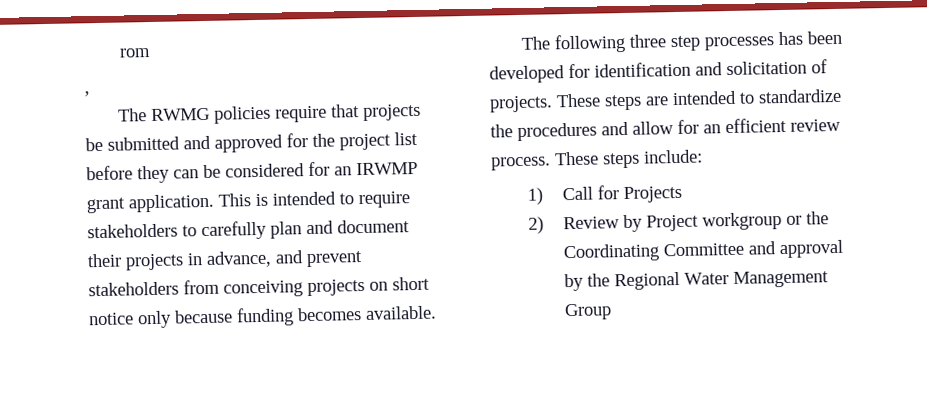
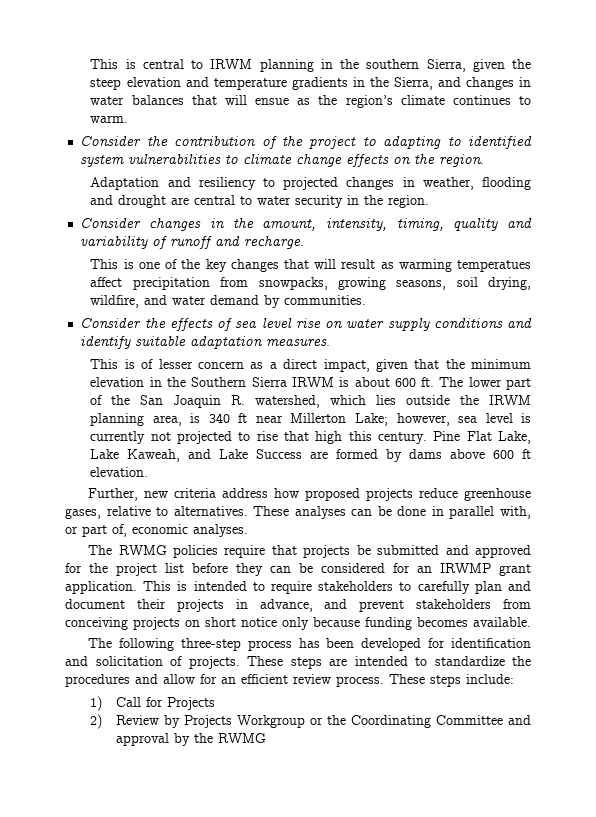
[118,48,151,58] [84,91,90,97] rom // , -> [90,59,531,72] [90,77,531,90] [90,95,531,108] [90,115,129,123] [80,136,532,149] [80,154,485,167] [90,177,532,190] [90,195,430,208] [80,218,532,231] [80,236,305,249] [90,259,531,272] [90,277,532,290] [90,295,367,308] [80,318,533,331] [80,336,331,349] [90,359,531,372] [90,377,532,390] [90,395,531,408] [90,413,531,426] [90,431,532,444] [90,449,531,462] [90,467,149,477] [88,488,531,501] [65,506,531,519] [65,524,248,537] This is central to IRWM planning in the southern Sierra, given the steep elevation and temperature gradients in the Sierra, and changes in water balances that will ensue as the region’s climate continues to warm. // Consider the contribution of the project to adapting to identified system vulnerabilities to climate change effects on the region. // Adaptation and resiliency to projected changes in weather, flooding and drought are central to water security in the region. // Consider changes in the amount, intensity, timing, quality and variability of runoff and recharge. // This is one of the key changes that will result as warming temperatues affect precipitation from snowpacks, growing seasons, soil drying, wildfire, and water demand by communities. // Consider the effects of sea level rise on water supply conditions and identify suitable adaptation measures. // This is of lesser concern as a direct impact, given that the minimum elevation in the Southern Sierra IRWM is about 600 ft. The lower part of the San Joaquin R. watershed, which lies outside the IRWM planning area, is 340 ft near Millerton Lake; however, sea level is currently not projected to rise that high this century. Pine Flat Lake, Lake Kaweah, and Lake Success are formed by dams above 600 ft elevation. // Further, new criteria address how proposed projects reduce greenhouse gases, relative to alternatives. These analyses can be done in parallel with, or part of, economic analyses.
[628,34,775,52] three step processes -> [180,638,292,651] three-step process
[646,212,783,232] Project workgroup -> [183,715,305,728] Projects Workgroup
[614,270,830,291] [564,303,613,321] Regional Water Management Group -> [217,733,266,743] RWMG

